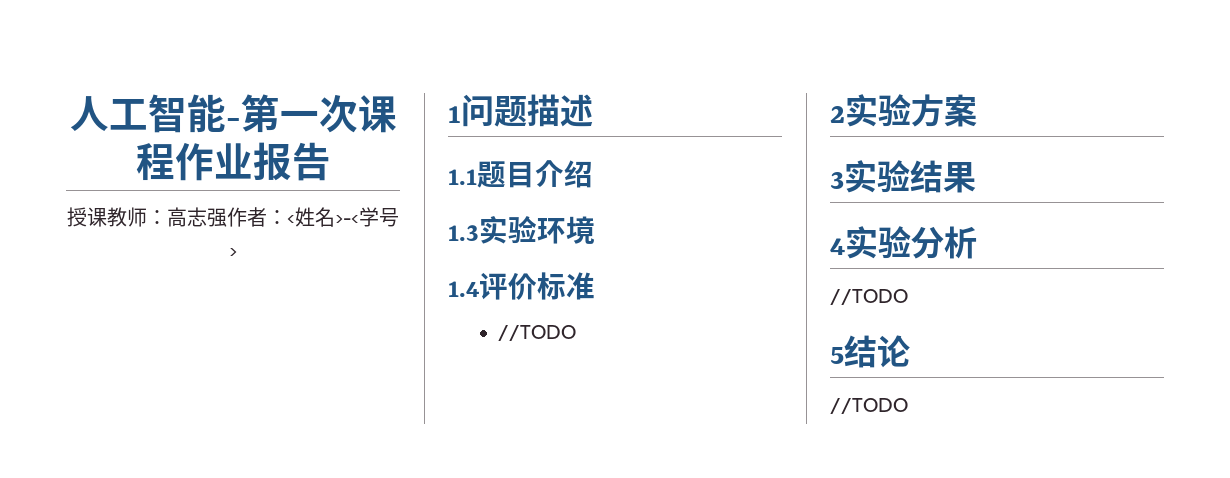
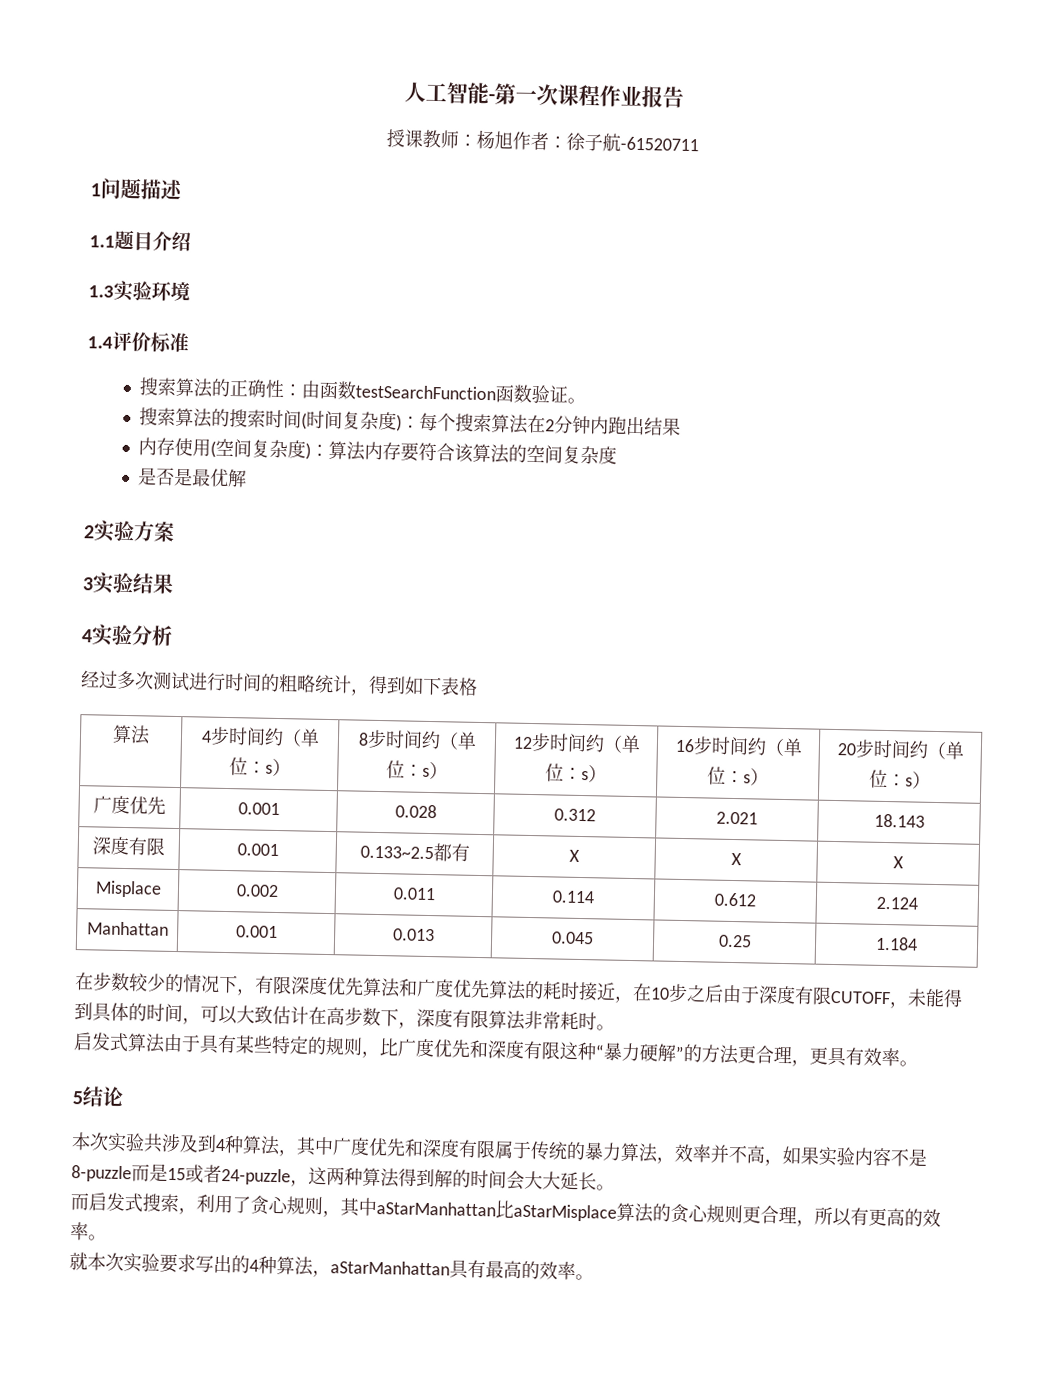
[167,207,399,227] [229,248,237,258] 高志强作者：<姓名>-<学号> -> [476,129,699,152] 杨旭作者：徐子航-61520711
[497,325,576,341] //TODO -> [138,377,586,405] [138,407,681,436] [137,437,617,465] [136,467,247,488] 搜索算法的正确性：由函数testSearchFunction函数验证。 // 搜索算法的搜索时间(时间复杂度)：每个搜索算法在2分钟内跑出结果 // 内存使用(空间复杂度)：算法内存要符合该算法的空间复杂度 // 是否是最优解
[830,289,908,305] [830,335,910,368] [830,398,908,414] //TODO // 5结论 // //TODO -> [80,670,478,696] [112,724,151,745] [200,726,320,747] [228,757,291,777] [357,729,477,750] [385,760,448,780] [512,732,641,754] [545,763,607,783] [674,736,803,757] [707,766,769,786] [836,739,965,760] [869,769,931,789] [93,795,166,815] [237,802,280,816] [394,804,437,819] [554,808,596,822] [716,811,758,825] [873,813,925,828] [92,836,166,856] [236,843,279,857] [359,843,470,862] [569,849,580,862] [731,852,742,866] [893,856,904,869] [94,880,162,898] [235,884,279,898] [392,887,436,901] [552,890,595,904] [714,892,757,907] [876,896,918,910] [86,921,169,936] [235,925,278,939] [392,928,435,942] [551,931,594,945] [717,934,752,948] [875,936,918,951] [74,972,963,1009] [74,1002,615,1031] [73,1032,918,1067] [72,1086,124,1108] [71,1132,928,1167] [71,1163,615,1191] [70,1192,941,1228] [70,1222,107,1241] [69,1251,594,1281] 经过多次测试进行时间的粗略统计，得到如下表格 // 算法 | 4步时间约（单位：s） | 8步时间约（单位：s） | 12步时间约（单位：s） | 16步时间约（单位：s） | 20步时间约（单位：s） // 广度优先 | 0.001 | 0.028 | 0.312 | 2.021 | 18.143 // 深度有限 | 0.001 | 0.133~2.5都有 | X | X | X // Misplace | 0.002 | 0.011 | 0.114 | 0.612 | 2.124 // Manhattan | 0.001 | 0.013 | 0.045 | 0.25 | 1.184 // 在步数较少的情况下，有限深度优先算法和广度优先算法的耗时接近，在10步之后由于深度有限CUTOFF，未能得到具体的时间，可以大致估计在高步数下，深度有限算法非常耗时。 // 启发式算法由于具有某些特定的规则，比广度优先和深度有限这种“暴力硬解”的方法更合理，更具有效率。 // 5结论 // 本次实验共涉及到4种算法，其中广度优先和深度有限属于传统的暴力算法，效率并不高，如果实验内容不是8-puzzle而是15或者24-puzzle，这两种算法得到解的时间会大大延长。 // 而启发式搜索，利用了贪心规则，其中aStarManhattan比aStarMisplace算法的贪心规则更合理，所以有更高的效率。 // 就本次实验要求写出的4种算法，aStarManhattan具有最高的效率。

